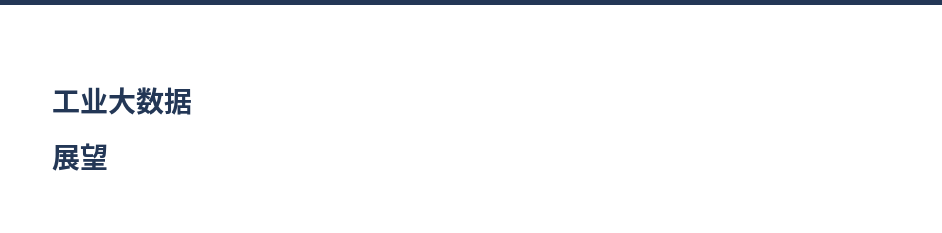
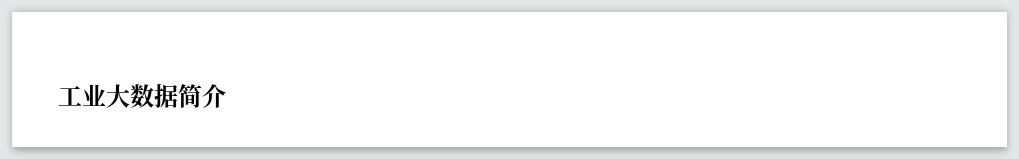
[52,143,108,171] // 展望 -> [178,84,226,108] 简介

